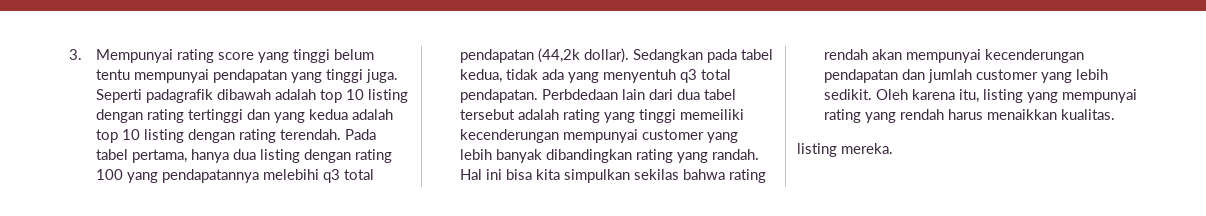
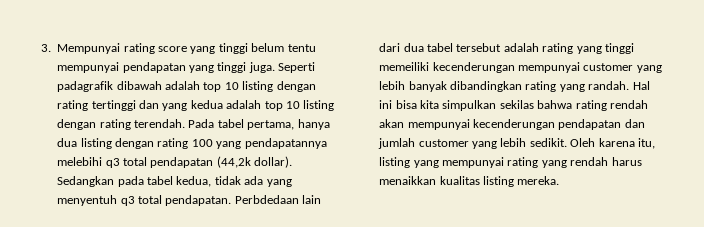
[1060,109,1115,120] kualitas. // -> [439,176,480,185] kualitas

